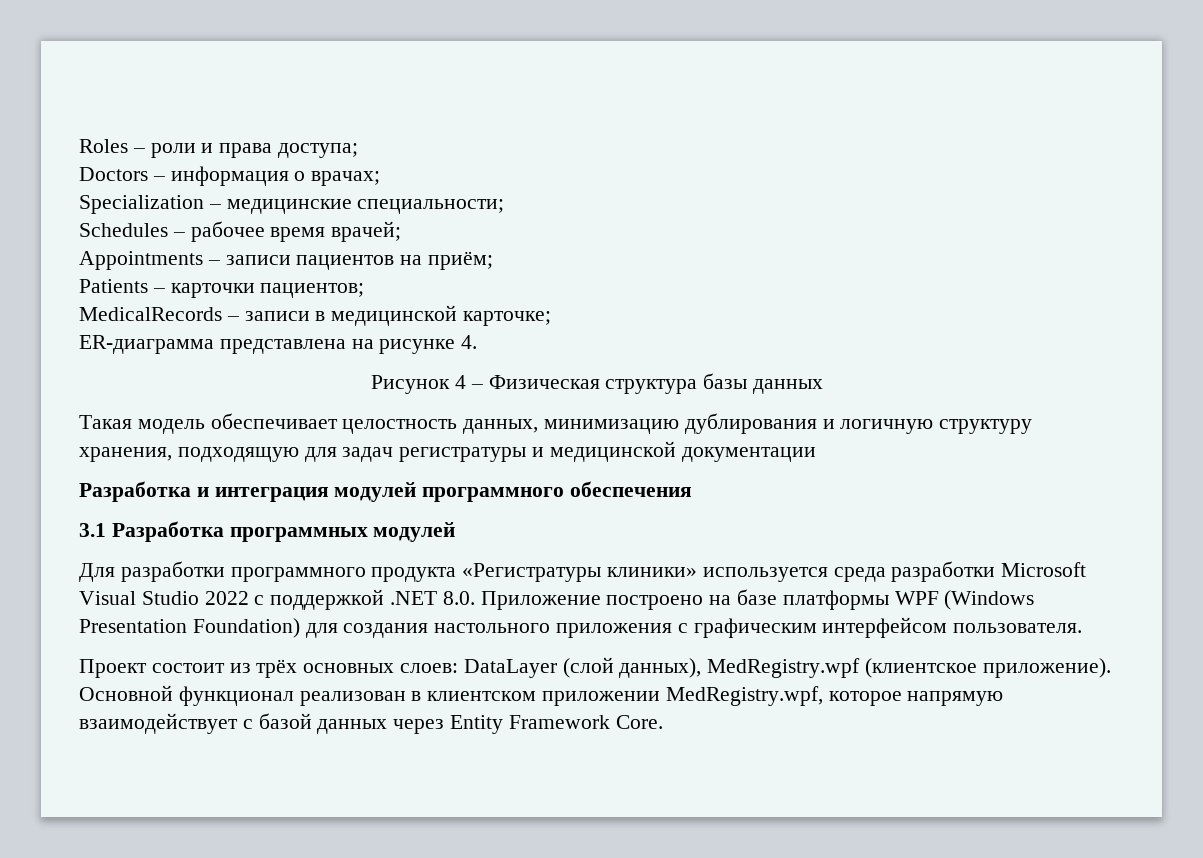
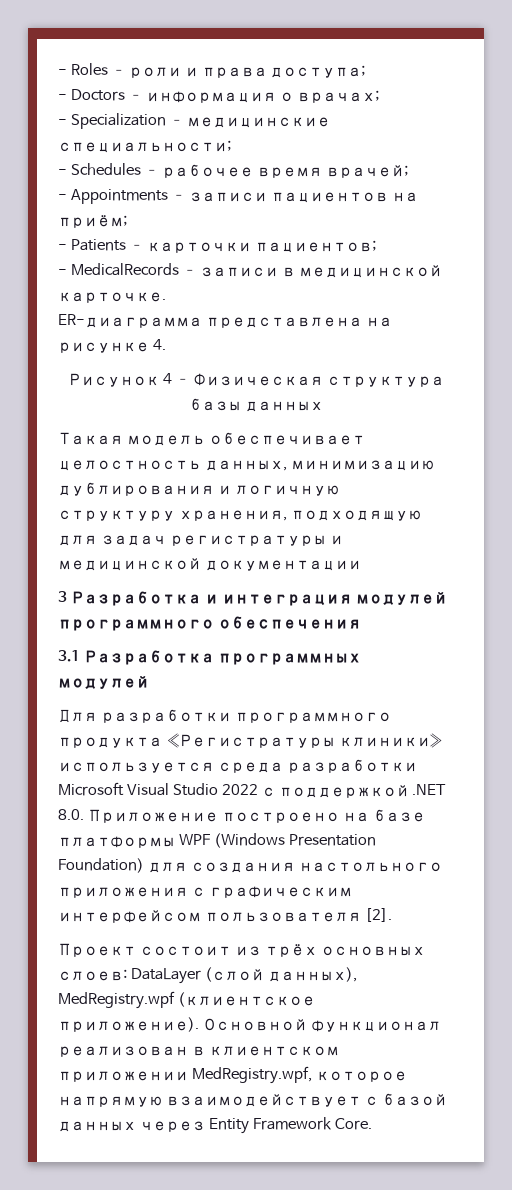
(79, 146) none -> [58,69,67,75] -
(359, 150) none -> [58,94,67,100] -
(381, 178) none -> [58,119,67,125] -
(505, 206) none -> [58,169,67,175] -
(402, 231) none -> [58,194,67,200] -
(494, 260) none -> [58,244,67,250] -
(365, 290) none -> [58,269,67,275] -
[463,311,552,326] карточке; -> [58,292,166,303] карточке.
(816, 454) none -> [58,591,67,602] 3
[953,623,1083,633] пользователя. -> [204,908,392,922] пользователя [2].

